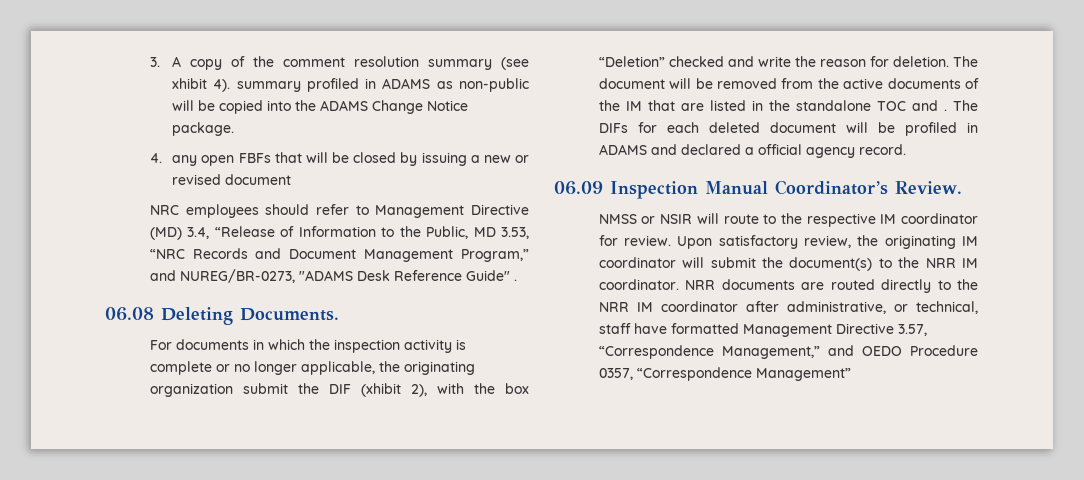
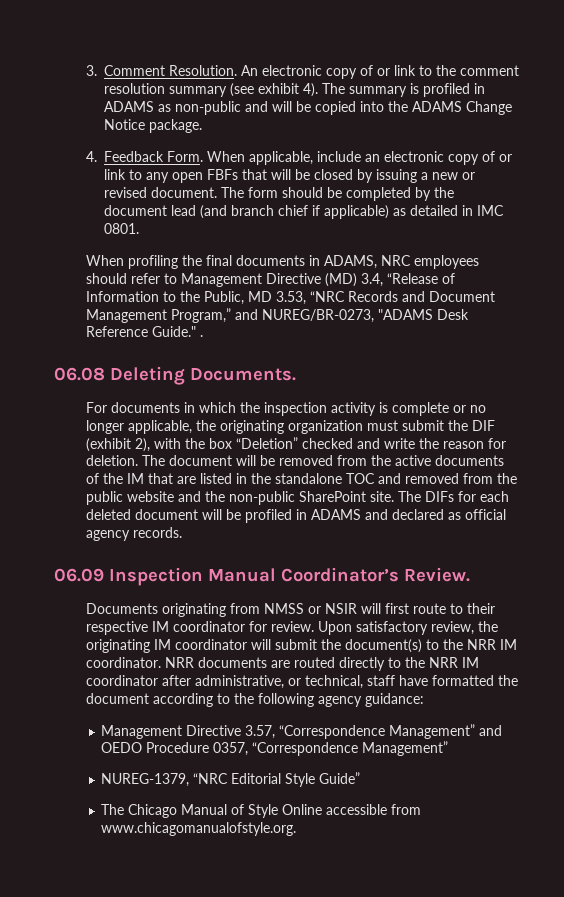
[172,56,246,70] A copy of -> [104,65,433,79] Comment Resolution. An electronic copy of or link to
[172,78,301,92] xhibit 4). summary -> [258,83,420,97] exhibit 4). The summary is
(529, 85) none -> [245,101,269,112] and
(162, 158) none -> [104,151,513,165] [104,169,143,180] Feedback Form. When applicable, include an electronic copy of or link to
[225,174,292,185] document // -> [151,187,455,201] [104,205,505,219] [104,223,140,234] [86,255,378,269] document. The form should be completed by the document lead (and branch chief if applicable) as detailed in IMC 0801. // When profiling the final documents in ADAMS,
[465,270,510,281] Guide" -> [152,326,197,337] Guide."
(233, 390) none -> [367,420,399,431] must
[360,383,401,397] (xhibit -> [86,438,132,452] (exhibit
[943,109,947,111] . -> [405,473,518,484] [86,491,395,505] removed from the public website and the non-public SharePoint site.
[744,147,754,155] a -> [448,512,462,520] as
[858,144,906,155] record. -> [133,527,183,538] records.
(962, 187) none -> [86,603,261,617] Documents originating from
(719, 218) none -> [385,603,410,614] first
[780,213,802,224] the -> [467,603,496,614] their
(739, 328) none -> [498,675,519,686] [86,693,425,707] the document according to the following agency guidance: //
[721,346,820,359] Management,” -> [389,724,476,739] Management”
(851, 374) none -> [101,772,361,787] [101,804,422,818] [101,822,297,836] // NUREG-1379, “NRC Editorial Style Guide” // The Chicago Manual of Style Online accessible from www.chicagomanualofstyle.org.

